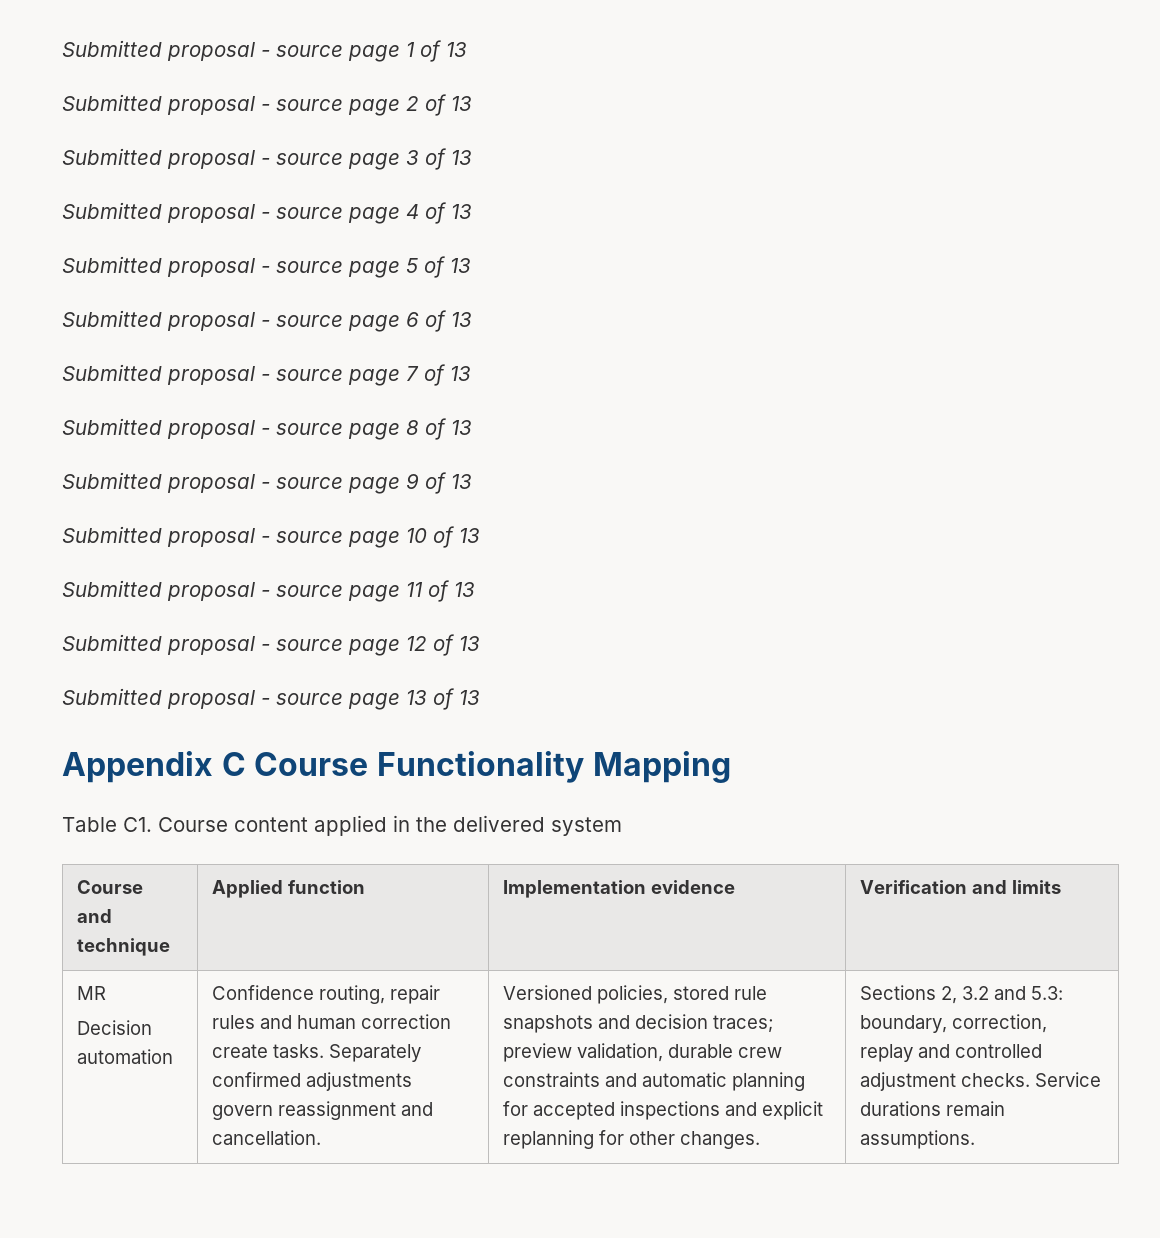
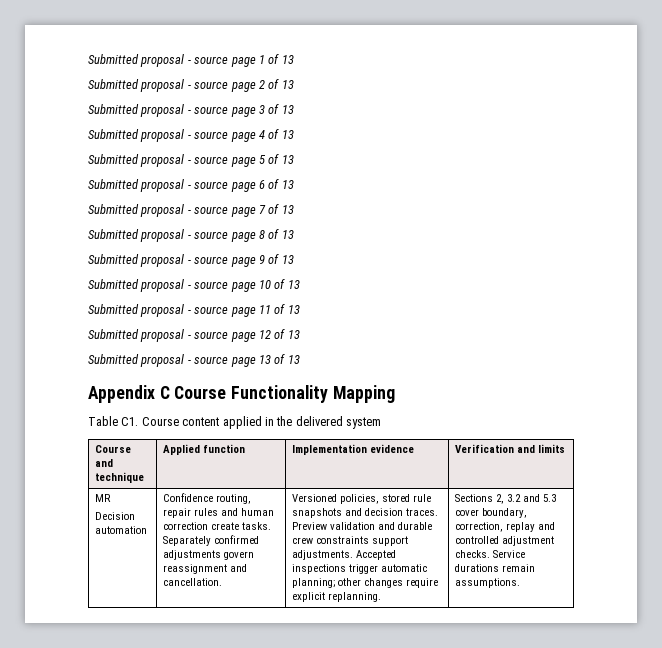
[713,1015,775,1032] [503,1043,783,1062] [503,1072,806,1091] [503,1101,824,1120] [503,1130,761,1149] traces; preview validation, durable crew constraints and automatic planning for accepted inspections and explicit replanning for other changes. -> [406,508,439,516] [292,522,433,530] [292,536,409,546] [292,550,397,560] [292,564,428,574] [292,578,439,588] [292,592,382,602] traces. Preview validation and durable crew constraints support adjustments. Accepted inspections trigger automatic planning; other changes require explicit replanning.
[1031,986,1064,1000] 5.3: -> [543,494,557,502] [455,509,480,516] 5.3 cover

